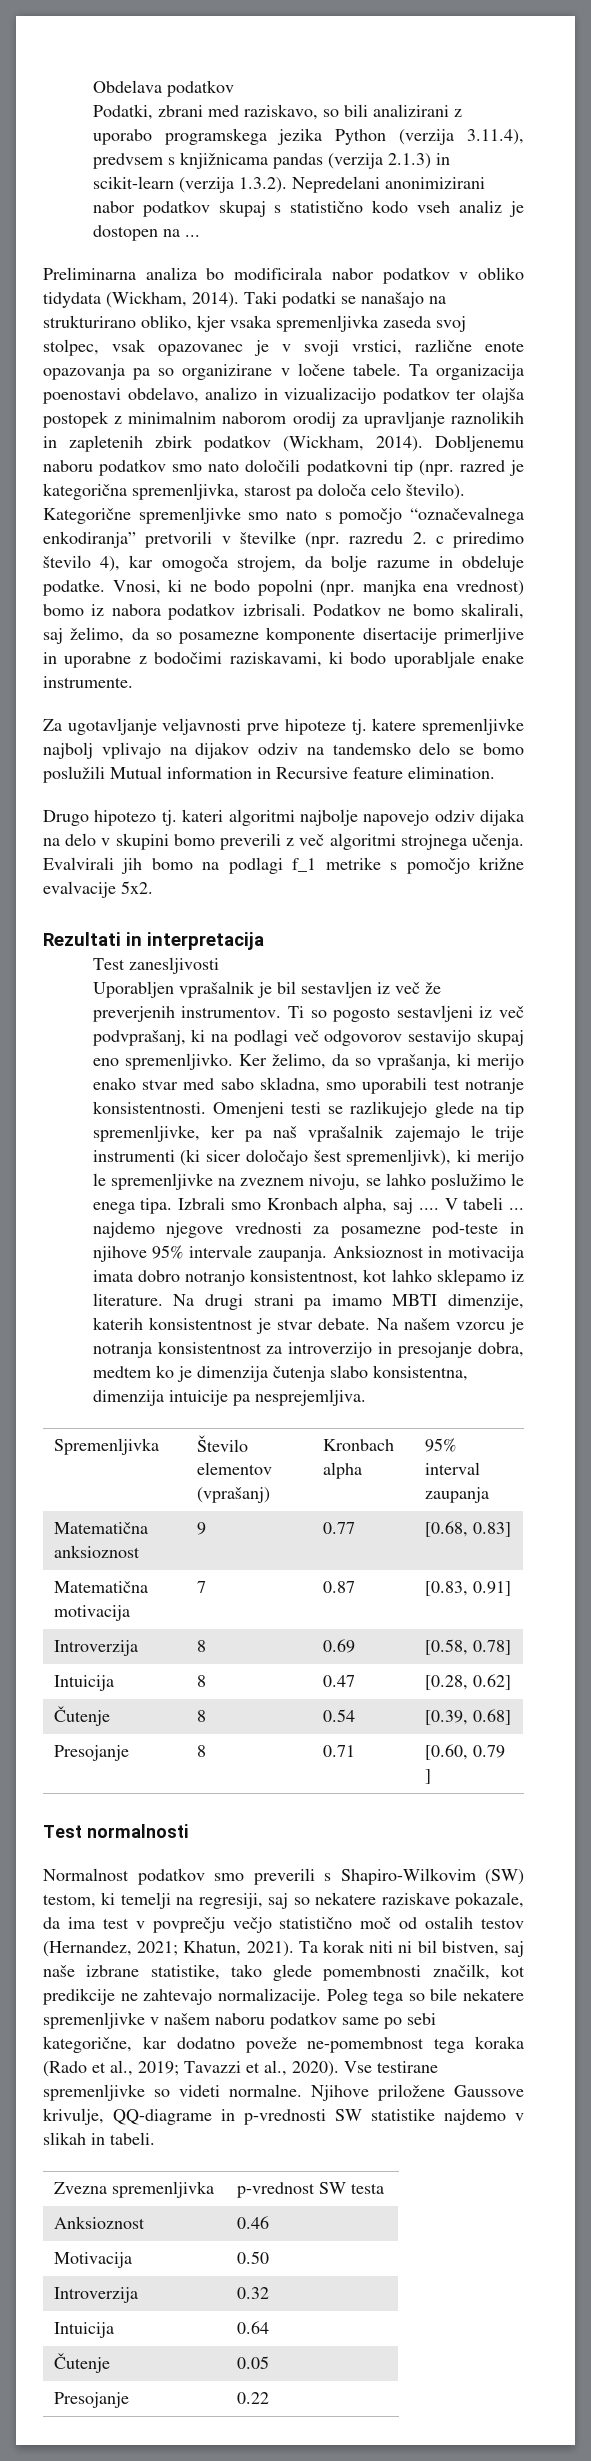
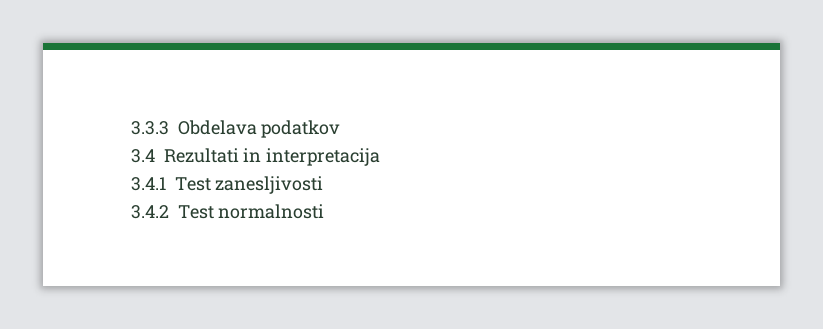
(92, 86) none -> [130,121,169,135] 3.3.3
[92,104,462,120] [92,128,524,145] [92,152,450,169] [92,176,485,193] [92,200,524,217] [92,225,200,241] [43,267,524,284] [43,291,446,308] [43,315,466,332] [43,339,524,356] [43,363,524,380] [43,387,524,404] [43,411,524,428] [43,435,524,452] [43,459,524,476] [43,483,465,500] [43,507,524,524] [43,531,524,548] [43,555,524,572] [43,579,524,596] [43,603,524,620] [43,627,524,644] [43,651,524,668] [43,676,133,688] [43,718,524,735] [43,742,524,759] [43,766,495,783] [43,809,524,826] [43,833,524,850] [43,857,525,874] [43,881,153,898] Podatki, zbrani med raziskavo, so bili analizirani z uporabo programskega jezika Python (verzija 3.11.4), predvsem s knjižnicama pandas (verzija 2.1.3) in scikit-learn (verzija 1.3.2). Nepredelani anonimizirani nabor podatkov skupaj s statistično kodo vseh analiz je dostopen na ... // Preliminarna analiza bo modificirala nabor podatkov v obliko tidydata (Wickham, 2014). Taki podatki se nanašajo na strukturirano obliko, kjer vsaka spremenljivka zaseda svoj stolpec, vsak opazovanec je v svoji vrstici, različne enote opazovanja pa so organizirane v ločene tabele. Ta organizacija poenostavi obdelavo, analizo in vizualizacijo podatkov ter olajša postopek z minimalnim naborom orodij za upravljanje raznolikih in zapletenih zbirk podatkov (Wickham, 2014). Dobljenemu naboru podatkov smo nato določili podatkovni tip (npr. razred je kategorična spremenljivka, starost pa določa celo število). Kategorične spremenljivke smo nato s pomočjo “označevalnega enkodiranja” pretvorili v številke (npr. razredu 2. c priredimo število 4), kar omogoča strojem, da bolje razume in obdeluje podatke. Vnosi, ki ne bodo popolni (npr. manjka ena vrednost) bomo iz nabora podatkov izbrisali. Podatkov ne bomo skalirali, saj želimo, da so posamezne komponente disertacije primerljive in uporabne z bodočimi raziskavami, ki bodo uporabljale enake instrumente. // Za ugotavljanje veljavnosti prve hipoteze tj. katere spremenljivke najbolj vplivajo na dijakov odziv na tandemsko delo se bomo poslužili Mutual information in Recursive feature elimination. // Drugo hipotezo tj. kateri algoritmi najbolje napovejo odziv dijaka na delo v skupini bomo preverili z več algoritmi strojnega učenja. Evalvirali jih bomo na podlagi f_1 metrike s pomočjo križne evalvacije 5x2. // -> [130,149,155,163] 3.4
(264, 941) none -> [130,177,166,191] 3.4.1
[92,981,441,998] [92,1005,524,1022] [92,1029,524,1046] [92,1053,524,1070] [92,1077,524,1094] [92,1101,524,1118] [92,1125,524,1142] [92,1149,524,1166] [92,1173,524,1190] [92,1197,524,1214] [92,1222,524,1238] [92,1245,524,1262] [92,1269,524,1286] [92,1293,524,1310] [92,1317,524,1334] [92,1341,524,1358] [92,1365,468,1382] [92,1389,366,1406] [53,1438,159,1455] [196,1435,248,1452] [196,1462,272,1475] [196,1487,270,1503] [322,1439,394,1451] [322,1462,362,1479] [424,1438,456,1452] [424,1462,480,1475] [424,1487,489,1503] [53,1522,148,1534] [53,1545,140,1558] [196,1522,206,1535] [322,1522,355,1534] [424,1521,511,1537] [53,1581,148,1593] [53,1605,130,1621] [196,1581,206,1593] [322,1581,355,1593] [424,1581,511,1596] [53,1640,138,1656] [196,1640,206,1652] [322,1639,355,1653] [424,1639,511,1655] [53,1675,114,1691] [196,1675,206,1687] [322,1675,355,1687] [424,1674,511,1690] [53,1706,110,1726] [196,1710,206,1722] [322,1709,355,1722] [424,1709,511,1725] [53,1745,129,1761] [196,1745,206,1757] [322,1745,355,1757] [424,1744,505,1760] [424,1769,431,1784] [43,1824,188,1838] [43,1868,524,1885] [43,1892,525,1909] [43,1916,524,1933] [43,1940,524,1957] [43,1964,525,1981] [43,1988,524,2005] [43,2012,436,2029] [43,2036,524,2053] [43,2060,438,2077] [43,2084,524,2101] [43,2108,524,2125] [43,2132,155,2145] [53,2181,214,2198] [236,2182,384,2198] [53,2216,145,2229] [236,2216,269,2229] [53,2252,132,2268] [236,2251,269,2264] [53,2287,138,2303] [236,2287,269,2299] [53,2322,114,2338] [236,2321,269,2334] [53,2353,110,2373] [236,2356,269,2369] [53,2392,129,2408] [236,2392,269,2404] Uporabljen vprašalnik je bil sestavljen iz več že preverjenih instrumentov. Ti so pogosto sestavljeni iz več podvprašanj, ki na podlagi več odgovorov sestavijo skupaj eno spremenljivko. Ker želimo, da so vprašanja, ki merijo enako stvar med sabo skladna, smo uporabili test notranje konsistentnosti. Omenjeni testi se razlikujejo glede na tip spremenljivke, ker pa naš vprašalnik zajemajo le trije instrumenti (ki sicer določajo šest spremenljivk), ki merijo le spremenljivke na zveznem nivoju, se lahko poslužimo le enega tipa. Izbrali smo Kronbach alpha, saj .... V tabeli ... najdemo njegove vrednosti za posamezne pod-teste in njihove 95% intervale zaupanja. Anksioznost in motivacija imata dobro notranjo konsistentnost, kot lahko sklepamo iz literature. Na drugi strani pa imamo MBTI dimenzije, katerih konsistentnost je stvar debate. Na našem vzorcu je notranja konsistentnost za introverzijo in presojanje dobra, medtem ko je dimenzija čutenja slabo konsistentna, dimenzija intuicije pa nesprejemljiva. // Spremenljivka | Število elementov (vprašanj) | Kronbach alpha | 95% interval zaupanja // Matematična anksioznost | 9 | 0.77 | [0.68, 0.83] // Matematična motivacija | 7 | 0.87 | [0.83, 0.91] // Introverzija | 8 | 0.69 | [0.58, 0.78] // Intuicija | 8 | 0.47 | [0.28, 0.62] // Čutenje | 8 | 0.54 | [0.39, 0.68] // Presojanje | 8 | 0.71 | [0.60, 0.79 ] // Test normalnosti // Normalnost podatkov smo preverili s Shapiro-Wilkovim (SW) testom, ki temelji na regresiji, saj so nekatere raziskave pokazale, da ima test v povprečju večjo statistično moč od ostalih testov (Hernandez, 2021; Khatun, 2021). Ta korak niti ni bil bistven, saj naše izbrane statistike, tako glede pomembnosti značilk, kot predikcije ne zahtevajo normalizacije. Poleg tega so bile nekatere spremenljivke v našem naboru podatkov same po sebi kategorične, kar dodatno poveže ne-pomembnost tega koraka (Rado et al., 2019; Tavazzi et al., 2020). Vse testirane spremenljivke so videti normalne. Njihove priložene Gaussove krivulje, QQ-diagrame in p-vrednosti SW statistike najdemo v slikah in tabeli. // Zvezna spremenljivka | p-vrednost SW testa // Anksioznost | 0.46 // Motivacija | 0.50 // Introverzija | 0.32 // Intuicija | 0.64 // Čutenje | 0.05 // Presojanje | 0.22 -> [130,204,325,219] 3.4.2 Test normalnosti

